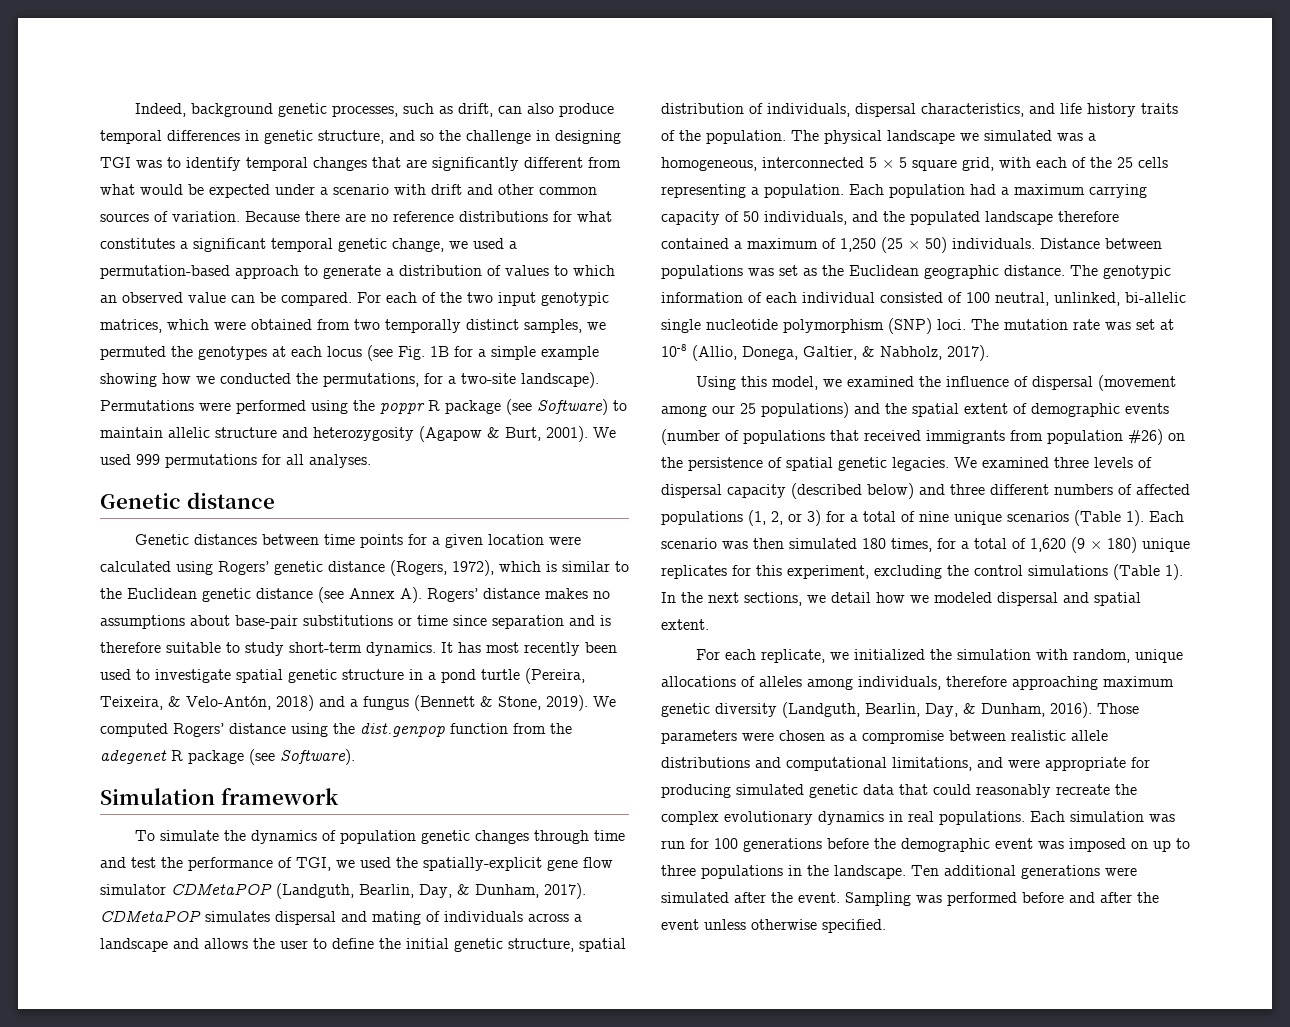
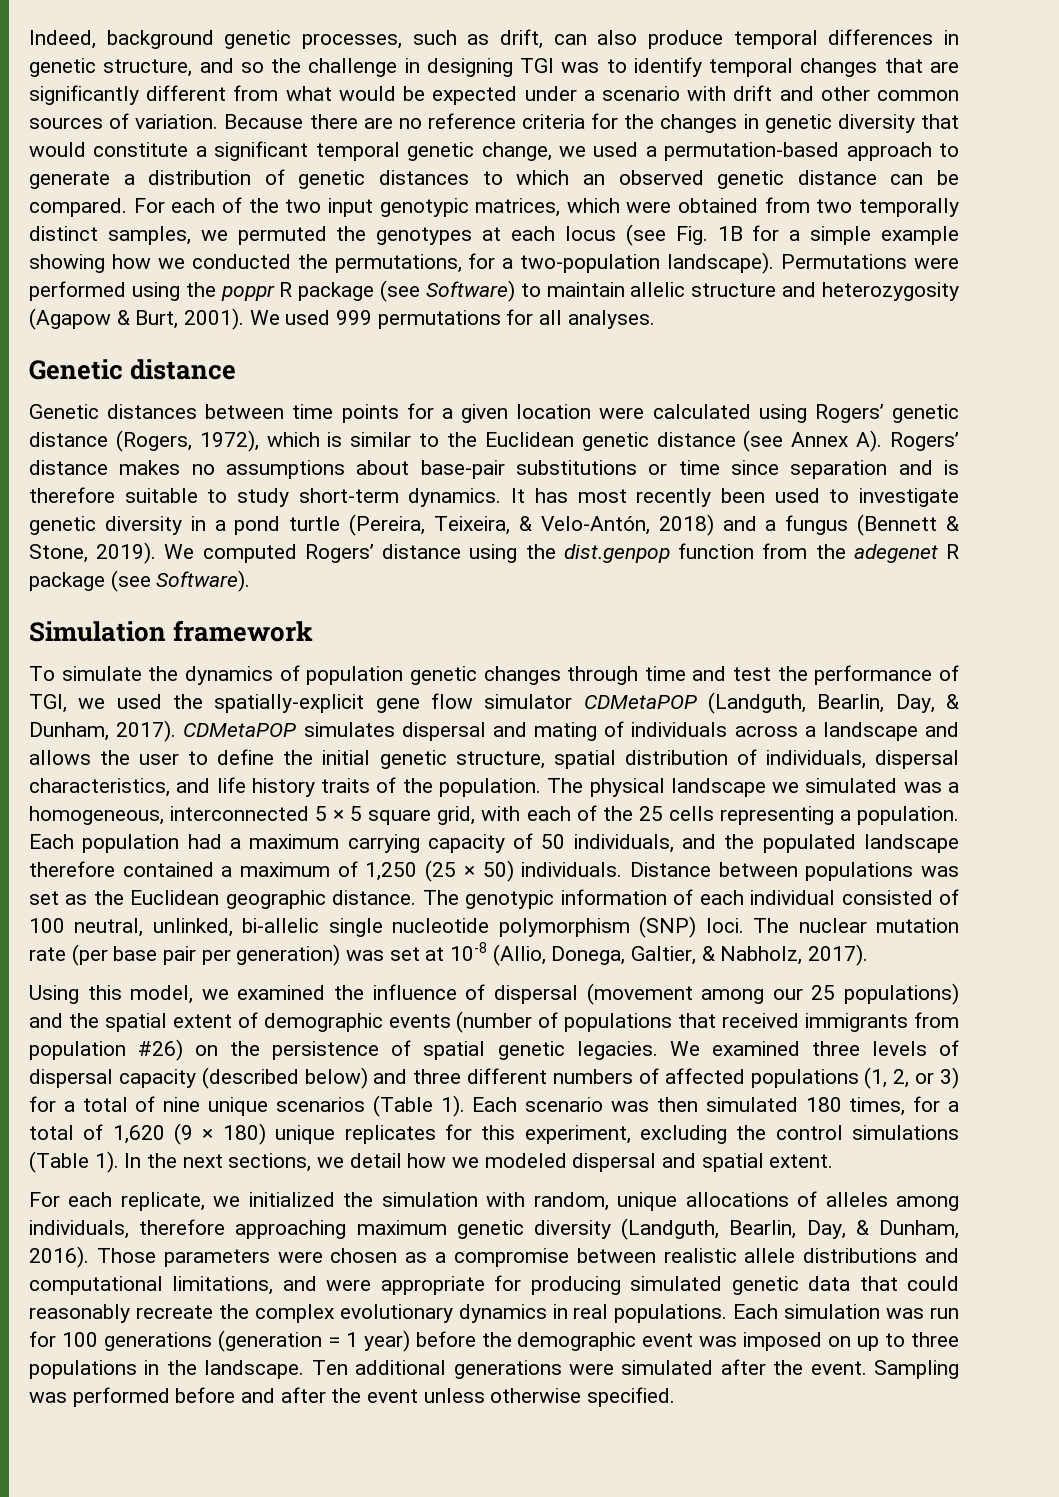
[459,211,612,222] [100,238,175,249] distributions for what constitutes -> [522,113,959,133] [29,142,189,157] criteria for the changes in genetic diversity that would constitute
[505,265,549,276] values -> [298,170,470,189] genetic distances
[188,292,226,303] value -> [717,170,877,189] genetic distance
[461,373,516,384] two-site -> [520,254,661,273] two-population
[236,669,404,683] spatial genetic structure -> [29,516,182,535] genetic diversity
(999, 324) none -> [798,918,867,933] nuclear
(1100, 324) none -> [71,944,341,966] (per base pair per generation)
(822, 845) none -> [217,1330,410,1352] (generation = 1 year)

